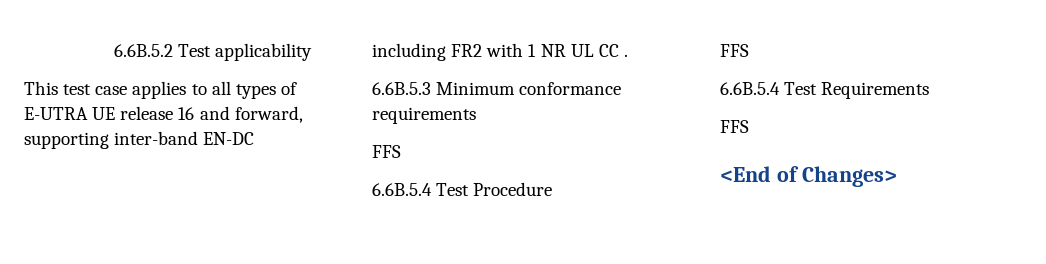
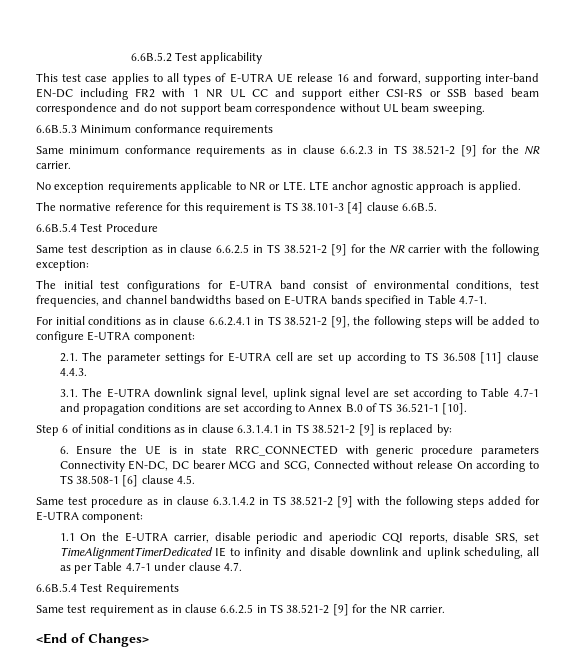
[623,54,628,57] [372,82,622,95] [372,107,476,124] [372,145,401,158] [372,182,553,196] [720,44,749,57] [720,82,930,99] [720,120,749,133] . // 6.6B.5.3 Minimum conformance requirements // FFS // 6.6B.5.4 Test Procedure // FFS // 6.6B.5.4 Test Requirements // FFS -> [275,88,539,100] [36,103,485,115] [36,124,274,136] [36,145,541,157] [36,161,71,169] [36,181,521,193] [36,202,438,214] [36,223,158,232] [36,244,539,256] [36,260,89,271] [36,280,539,292] [36,295,488,307] [36,316,539,328] [36,331,195,343] [59,352,539,364] [59,368,87,376] [59,388,539,400] [59,403,468,415] [36,424,452,436] [59,445,539,457] [59,460,540,472] [59,475,196,487] [36,496,540,508] [36,511,144,523] [59,532,540,544] [59,547,539,559] [59,562,242,574] [36,583,179,595] [36,604,446,616] and support either CSI-RS or SSB based beam correspondence and do not support beam correspondence without UL beam sweeping. // 6.6B.5.3 Minimum conformance requirements // Same minimum conformance requirements as in clause 6.6.2.3 in TS 38.521-2 [9] for the NR carrier. // No exception requirements applicable to NR or LTE. LTE anchor agnostic approach is applied. // The normative reference for this requirement is TS 38.101-3 [4] clause 6.6B.5. // 6.6B.5.4 Test Procedure // Same test description as in clause 6.6.2.5 in TS 38.521-2 [9] for the NR carrier with the following exception: // The initial test configurations for E-UTRA band consist of environmental conditions, test frequencies, and channel bandwidths based on E-UTRA bands specified in Table 4.7-1. // For initial conditions as in clause 6.6.2.4.1 in TS 38.521-2 [9], the following steps will be added to configure E-UTRA component: // 2.1. The parameter settings for E-UTRA cell are set up according to TS 36.508 [11] clause 4.4.3. // 3.1. The E-UTRA downlink signal level, uplink signal level are set according to Table 4.7-1 and propagation conditions are set according to Annex B.0 of TS 36.521-1 [10]. // Step 6 of initial conditions as in clause 6.3.1.4.1 in TS 38.521-2 [9] is replaced by: // 6. Ensure the UE is in state RRC_CONNECTED with generic procedure parameters Connectivity EN-DC, DC bearer MCG and SCG, Connected without release On according to TS 38.508-1 [6] clause 4.5. // Same test procedure as in clause 6.3.1.4.2 in TS 38.521-2 [9] with the following steps added for E-UTRA component: // 1.1 On the E-UTRA carrier, disable periodic and aperiodic CQI reports, disable SRS, set TimeAlignmentTimerDedicated IE to infinity and disable downlink and uplink scheduling, all as per Table 4.7-1 under clause 4.7. // 6.6B.5.4 Test Requirements // Same test requirement as in clause 6.6.2.5 in TS 38.521-2 [9] for the NR carrier.

